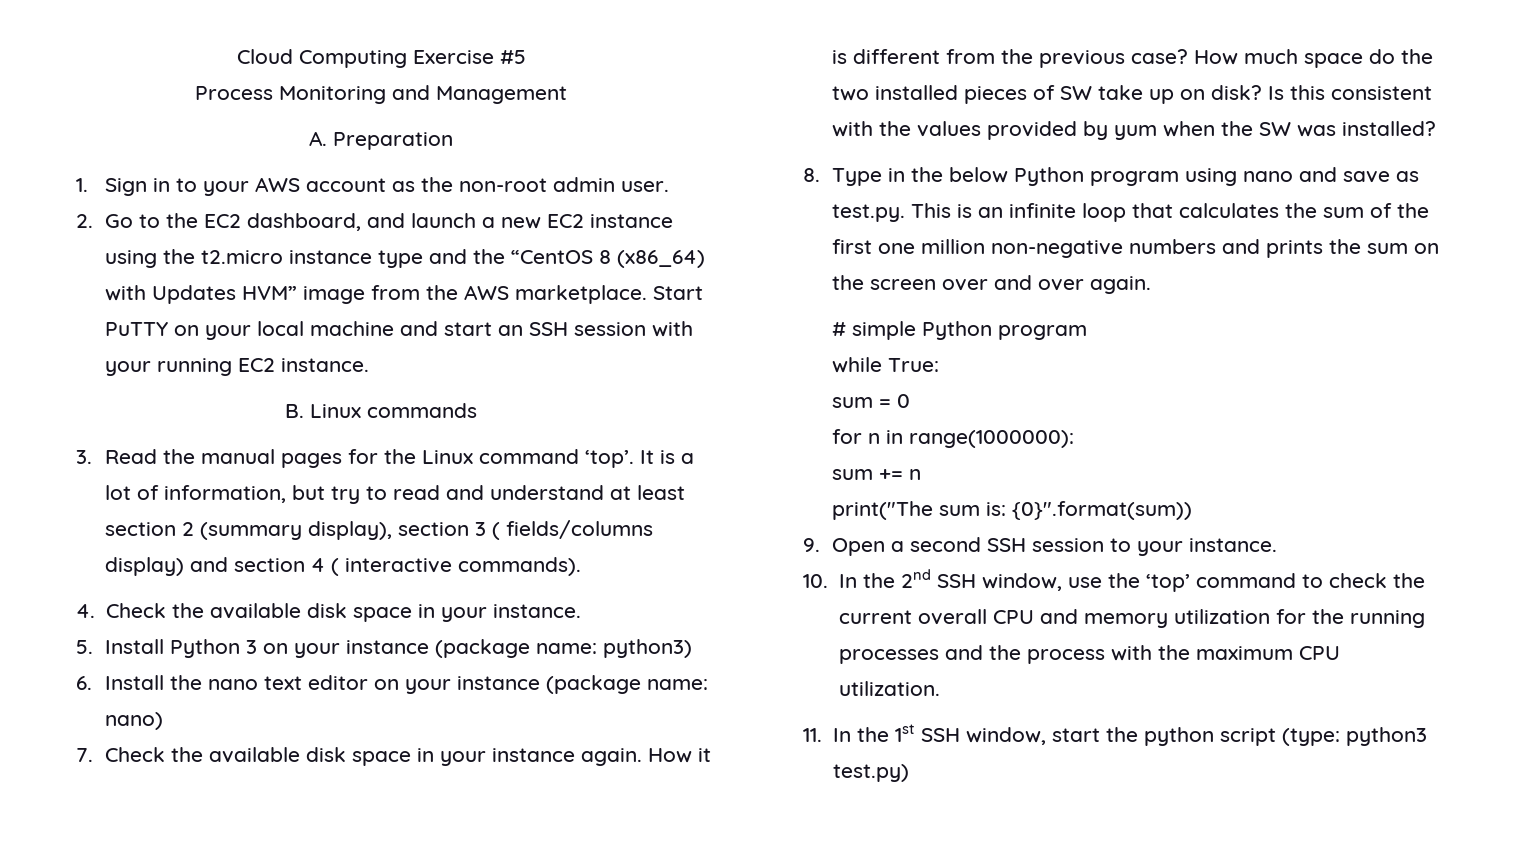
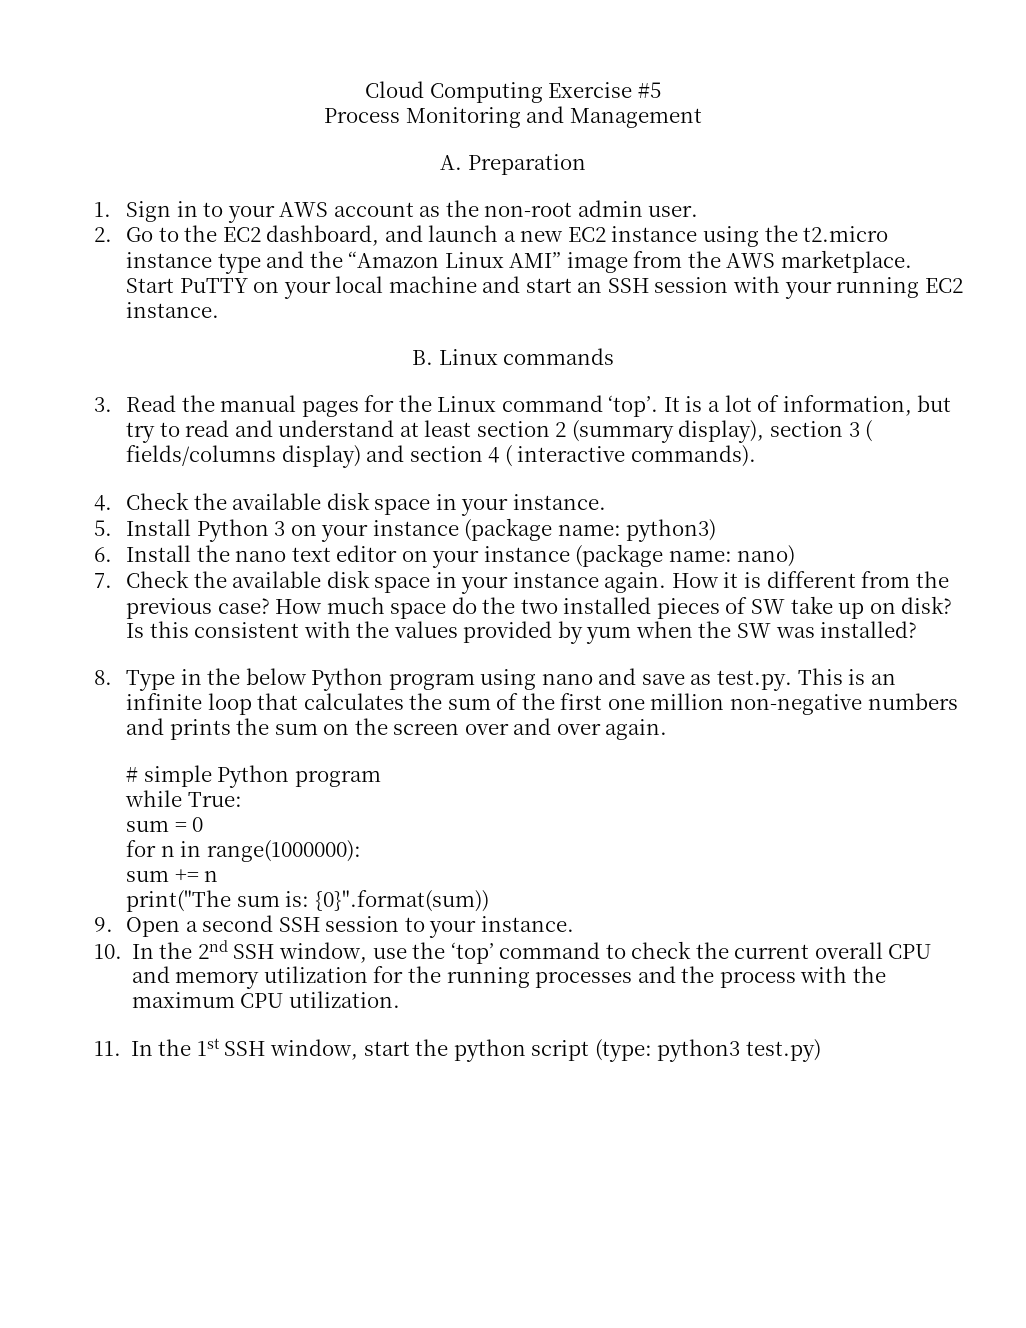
[510,250,705,268] [104,285,297,304] “CentOS 8 (x86_64) with Updates HVM” -> [348,251,562,268] “Amazon Linux AMI”

